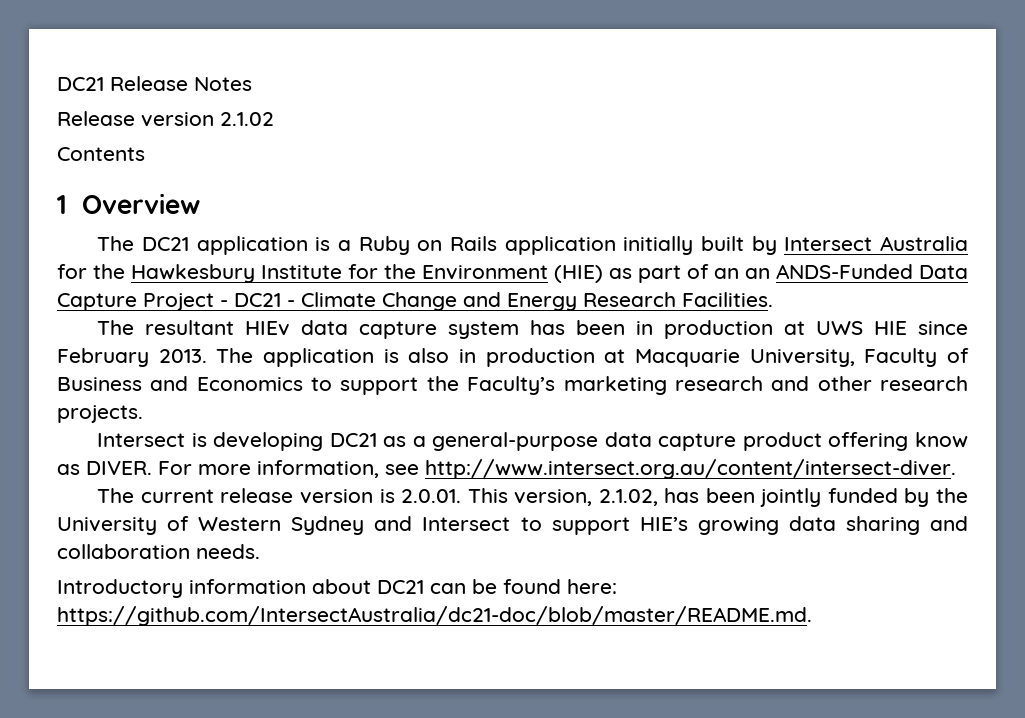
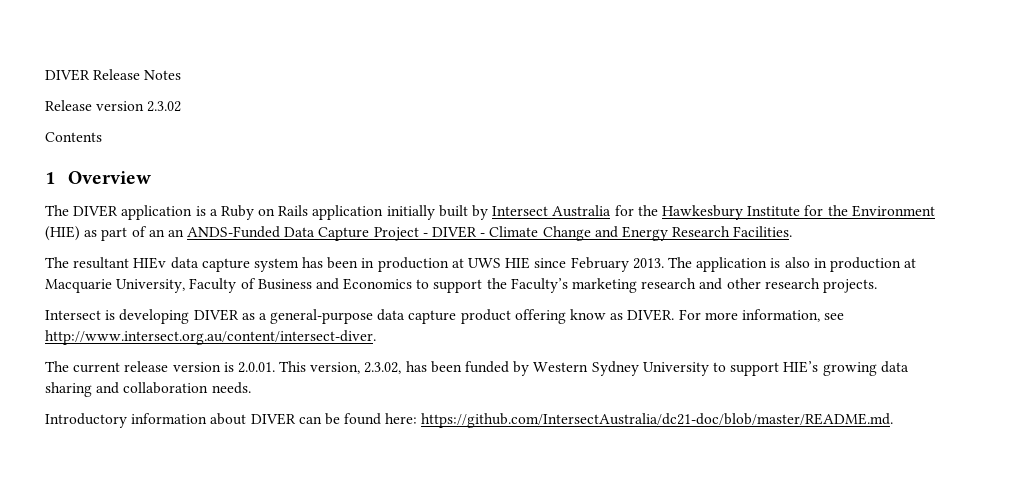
[57,77,104,91] DC21 -> [45,69,90,81] DIVER
[220,112,274,126] 2.1.02 -> [147,101,182,112] 2.3.02
[142,237,190,251] DC21 -> [73,205,119,217] DIVER
[234,293,281,307] DC21 -> [432,226,478,238] DIVER
[329,433,377,447] DC21 -> [193,309,239,321] DIVER
[598,488,822,507] 2.1.02, has been jointly -> [364,361,462,374] 2.3.02, has been
[936,488,969,503] [57,516,511,535] the University of Western Sydney and Intersect -> [533,361,709,376] Western Sydney University
[377,580,424,594] DC21 -> [250,413,296,425] DIVER

